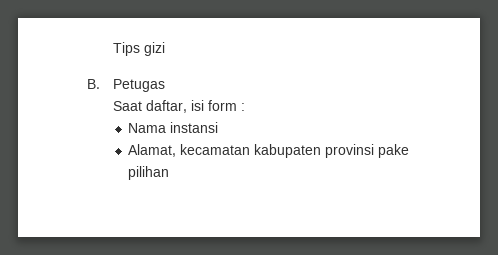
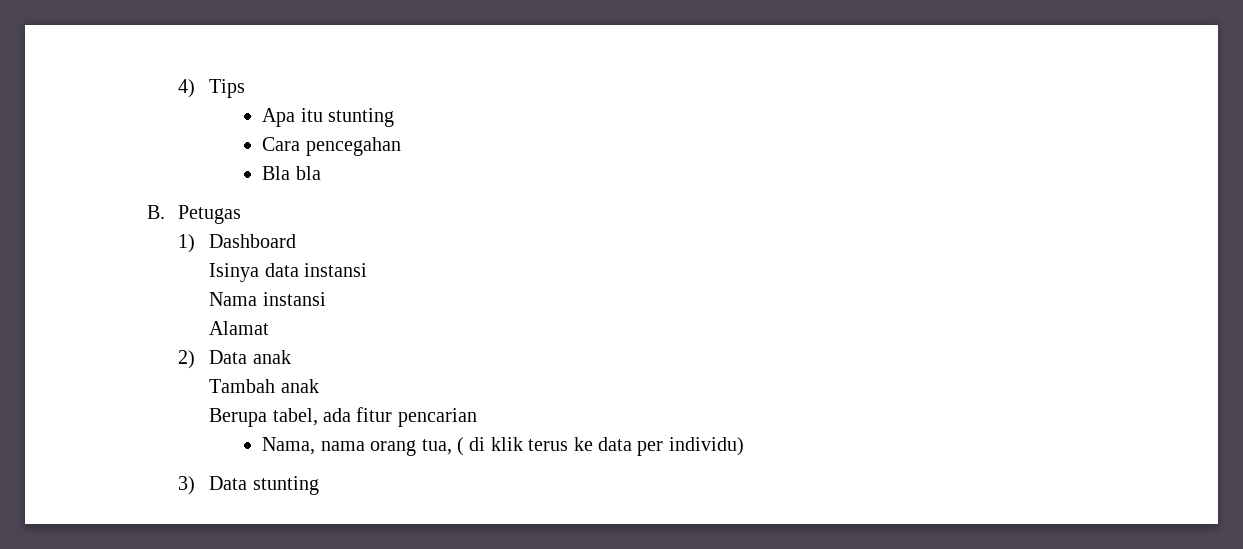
(113, 49) none -> [178,79,196,98] 4)
[144,42,166,56] [87,79,166,92] [113,100,246,113] [128,122,219,133] [128,144,410,158] [128,166,170,180] gizi // B. Petugas // Saat daftar, isi form : // Nama instansi // Alamat, kecamatan kabupaten provinsi pake pilihan -> [262,108,395,127] [262,137,401,156] [262,166,321,180] [147,205,242,224] [178,234,297,253] [209,263,368,282] [209,292,326,306] [209,321,270,335] [178,350,291,369] [209,379,319,393] [209,407,477,427] [262,437,744,456] [178,476,319,495] // Apa itu stunting // Cara pencegahan // Bla bla // B. Petugas // 1) Dashboard // Isinya data instansi // Nama instansi // Alamat // 2) Data anak // Tambah anak // Berupa tabel, ada fitur pencarian // Nama, nama orang tua, ( di klik terus ke data per individu) // 3) Data stunting

